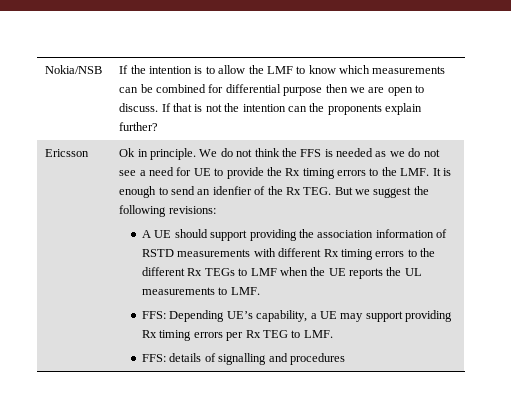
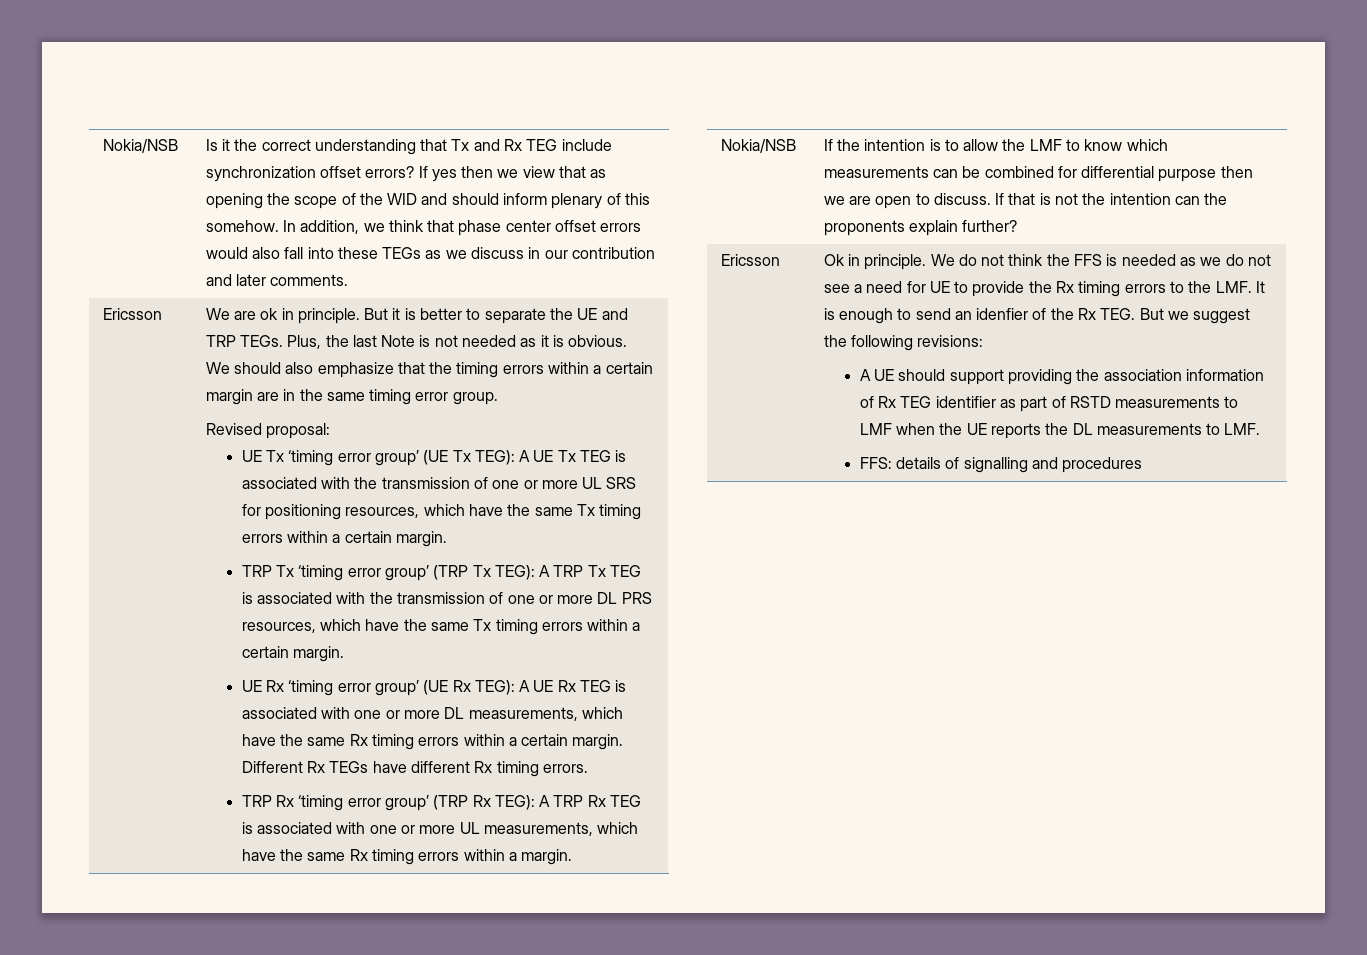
[45,65,103,74] Nokia/NSB -> [102,139,178,153] [205,139,612,155] [205,166,607,182] [205,193,651,209] [205,220,642,236] [205,247,656,259] [205,274,349,286] [102,308,162,320] [205,308,628,324] [205,335,628,349] [205,362,653,378] [205,389,498,405] [205,423,330,439] [241,450,627,466] [241,477,637,489] [241,504,642,520] [241,531,447,547] [241,565,642,581] [241,592,652,604] [241,619,641,635] [241,646,344,662] [241,680,627,696] [241,707,623,721] [241,734,624,750] [241,761,588,777] [241,795,642,811] [241,822,639,836] [241,849,573,865] [720,139,796,153] Nokia/NSB | Is it the correct understanding that Tx and Rx TEG include synchronization offset errors? If yes then we view that as opening the scope of the WID and should inform plenary of this somehow. In addition, we think that phase center offset errors would also fall into these TEGs as we discuss in our contribution and later comments. // Ericsson | We are ok in principle. But it is better to separate the UE and TRP TEGs. Plus, the last Note is not needed as it is obvious. We should also emphasize that the timing errors within a certain margin are in the same timing error group. // Revised proposal: // UE Tx ‘timing error group’ (UE Tx TEG): A UE Tx TEG is associated with the transmission of one or more UL SRS for positioning resources, which have the same Tx timing errors within a certain margin. // TRP Tx ‘timing error group’ (TRP Tx TEG): A TRP Tx TEG is associated with the transmission of one or more DL PRS resources, which have the same Tx timing errors within a certain margin. // UE Rx ‘timing error group’ (UE Rx TEG): A UE Rx TEG is associated with one or more DL measurements, which have the same Rx timing errors within a certain margin. Different Rx TEGs have different Rx timing errors. // TRP Rx ‘timing error group’ (TRP Rx TEG): A TRP Rx TEG is associated with one or more UL measurements, which have the same Rx timing errors within a margin. // Nokia/NSB
[142,248,436,260] [142,267,235,276] RSTD measurements with different Rx timing errors to the different Rx TEGs -> [877,396,1221,412] Rx TEG identifier as part of RSTD measurements
[404,268,422,276] UL -> [1072,423,1093,435] DL
[142,310,453,322] [142,330,333,341] // FFS: Depending UE’s capability, a UE may support providing Rx timing errors per Rx TEG to LMF. -> (1261, 429) none

